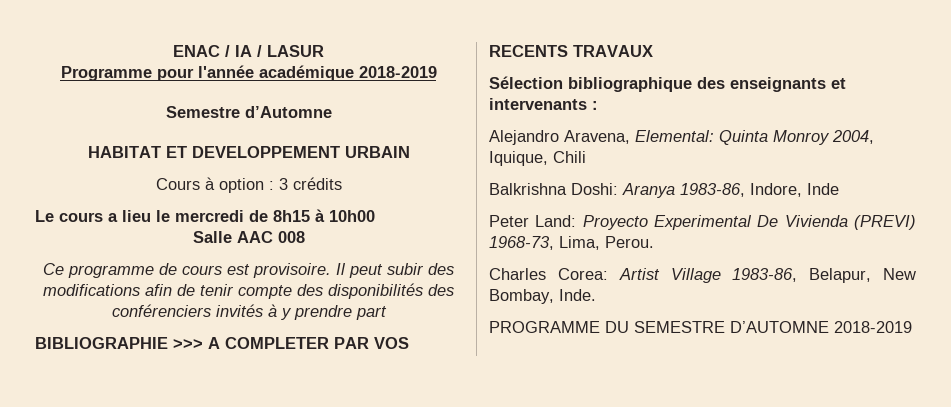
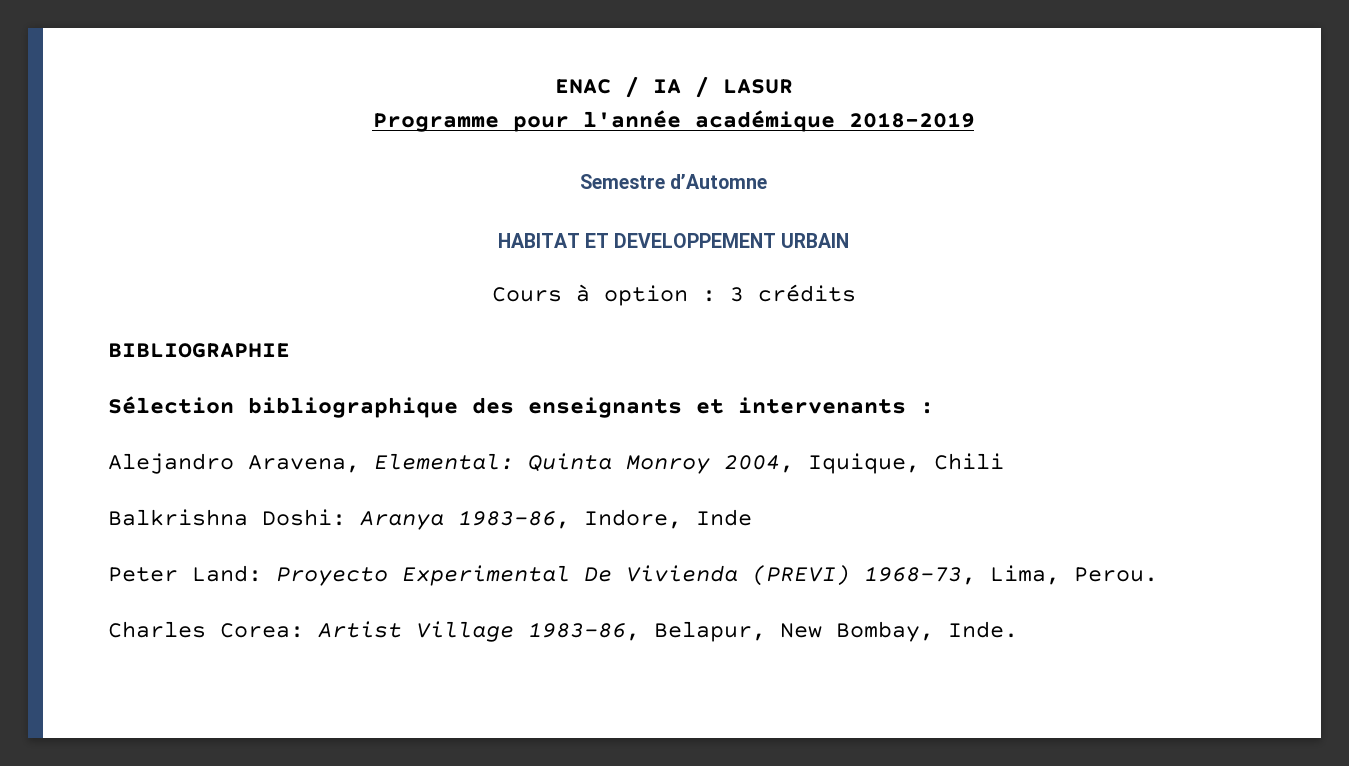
[35,209,375,222] [192,231,305,243] [43,263,454,278] [43,283,454,299] [111,304,387,320] [35,337,409,349] [489,45,653,57] Le cours a lieu le mercredi de 8h15 à 10h00 // Salle AAC 008 // Ce programme de cours est provisoire. Il peut subir des modifications afin de tenir compte des disponibilités des conférenciers invités à y prendre part // BIBLIOGRAPHIE >>> A COMPLETER PAR VOS RECENTS TRAVAUX -> [108,343,290,358] BIBLIOGRAPHIE
[489,321,912,333] // PROGRAMME DU SEMESTRE D’AUTOMNE 2018-2019 -> (1018, 629) none

